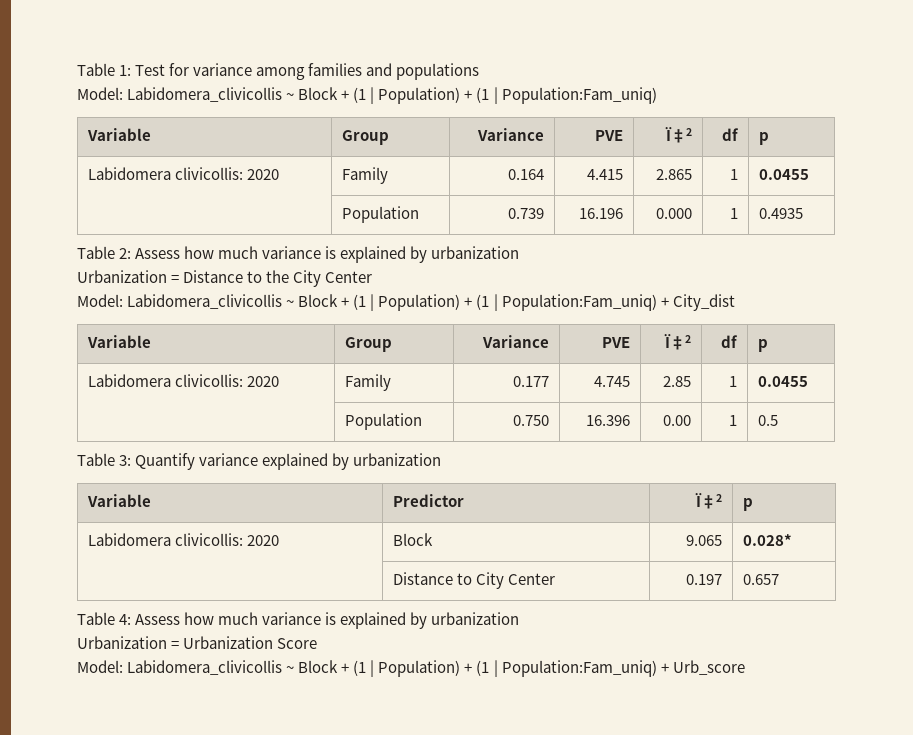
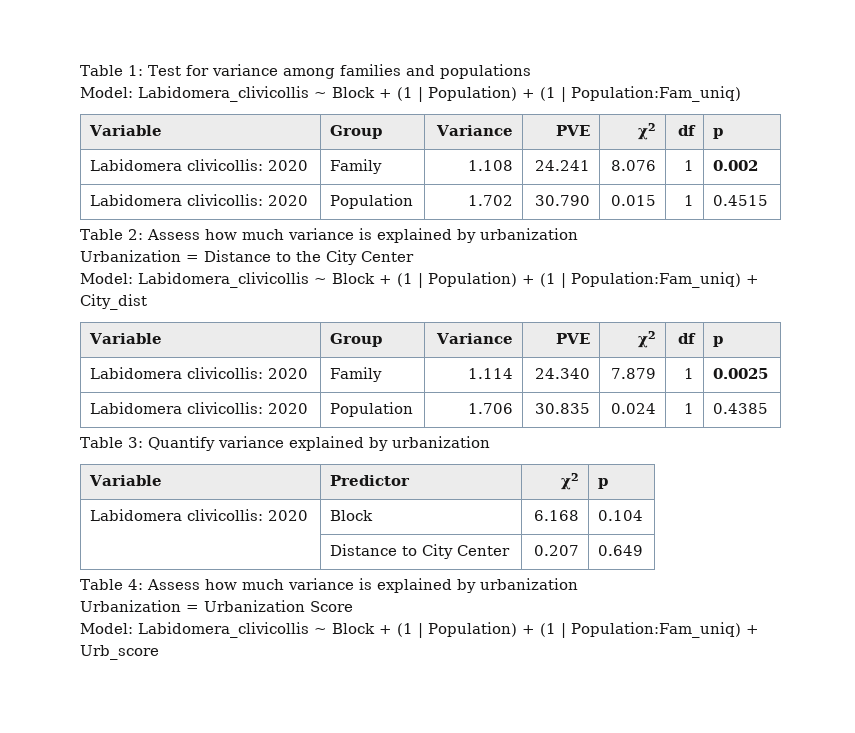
[664,127,692,143] [721,128,739,141] [759,132,770,145] [88,167,280,180] [342,167,389,184] [507,169,544,180] [586,169,623,180] [655,169,692,180] [729,169,738,180] [759,169,810,180] [342,206,420,223] [507,208,544,219] [578,208,623,219] [655,208,692,219] [729,208,738,219] [759,208,804,219] Ï‡2 | df | p // Labidomera clivicollis: 2020 | Family | 0.164 | 4.415 | 2.865 | 1 | 0.0455 // | Population | 0.739 | 16.196 | 0.000 | 1 | 0.4935 -> [637,123,656,140] [677,125,696,136] [713,128,724,139] [90,159,309,171] [330,159,383,174] [467,160,513,171] [534,160,590,171] [610,160,656,171] [683,160,694,171] [713,160,759,171] [90,194,309,206] [330,194,414,209] [467,195,513,206] [534,195,590,206] [610,195,656,206] [683,195,694,206] [713,195,769,206] χ2 | df | p // Labidomera clivicollis: 2020 | Family | 1.108 | 24.241 | 8.076 | 1 | 0.002 // Labidomera clivicollis: 2020 | Population | 1.702 | 30.790 | 0.015 | 1 | 0.4515
[663,334,691,350] [720,335,738,348] [758,339,769,352] [88,374,280,387] [345,374,392,391] [512,376,549,387] [593,376,630,387] [662,376,691,387] [728,376,737,387] [758,376,809,387] [345,413,423,430] [512,415,549,426] [585,415,630,426] [662,415,691,426] [728,415,737,426] [758,415,779,426] Ï‡2 | df | p // Labidomera clivicollis: 2020 | Family | 0.177 | 4.745 | 2.85 | 1 | 0.0455 // | Population | 0.750 | 16.396 | 0.00 | 1 | 0.5 -> [637,331,656,348] [677,333,696,344] [713,336,724,347] [90,367,309,379] [330,367,383,382] [467,368,513,379] [534,368,590,379] [610,368,656,379] [683,368,694,379] [713,368,769,379] [90,402,309,414] [330,402,414,417] [467,403,513,414] [534,403,590,414] [610,403,656,414] [683,403,694,414] [713,403,769,414] χ2 | df | p // Labidomera clivicollis: 2020 | Family | 1.114 | 24.340 | 7.879 | 1 | 0.0025 // Labidomera clivicollis: 2020 | Population | 1.706 | 30.835 | 0.024 | 1 | 0.4385
[694,493,722,509] Ï‡2 -> [560,473,579,490] χ2
[685,535,722,546] [743,534,793,546] 9.065 | 0.028* -> [533,510,579,521] [598,510,644,521] 6.168 | 0.104
[685,574,722,585] [743,574,780,585] 0.197 | 0.657 -> [533,545,579,556] [598,545,644,556] 0.207 | 0.649

